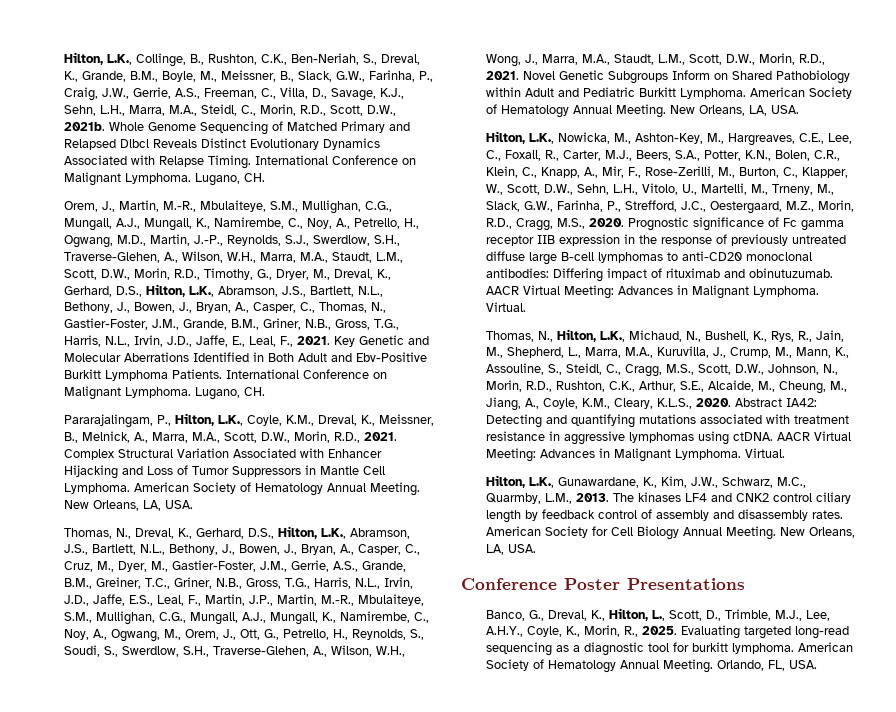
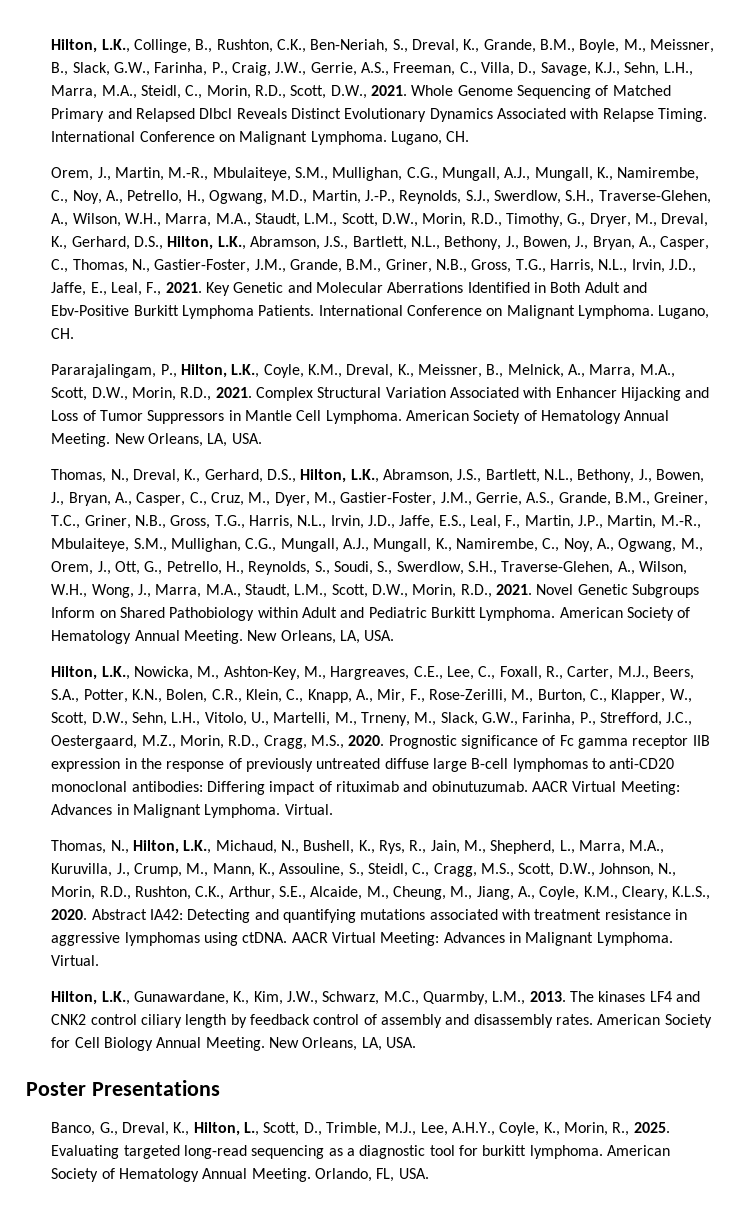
[63,122,105,131] 2021b. -> [371,85,408,96] 2021.
[461,578,557,590] Conference -> (417, 1042) none

